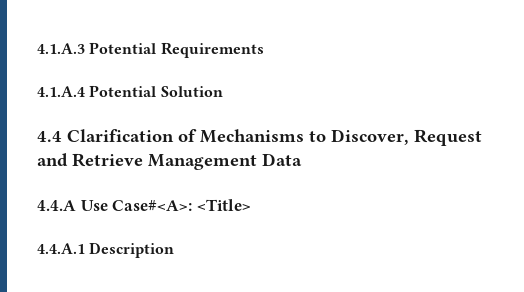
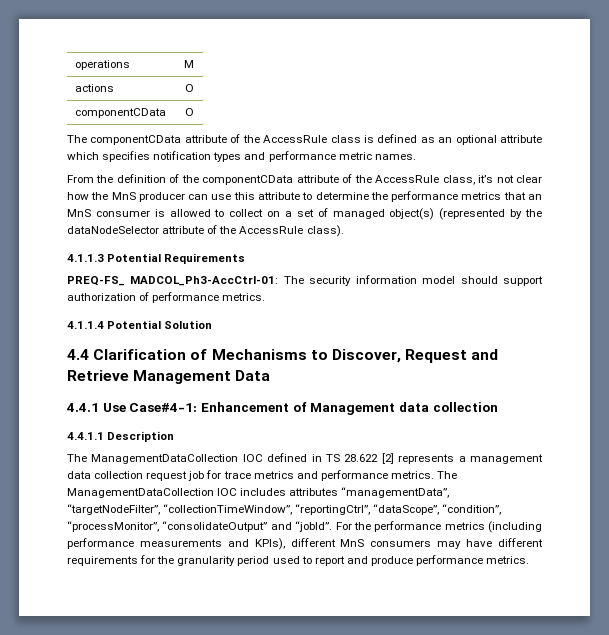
[37,42,264,58] [37,86,85,97] 4.1.A.3 Potential Requirements // 4.1.A.4 -> [75,60,131,70] [184,60,194,68] [75,84,115,92] [184,84,194,92] [75,108,167,118] [184,108,194,116] [67,134,542,145] [67,151,416,162] [67,174,542,185] [67,191,542,202] [67,208,542,220] [67,225,344,237] [67,253,246,264] [67,275,543,286] [67,292,266,303] [67,321,104,329] operations | M // actions | O // componentCData | O // The componentCData attribute of the AccessRule class is defined as an optional attribute which specifies notification types and performance metric names. // From the definition of the componentCData attribute of the AccessRule class, it’s not clear how the MnS producer can use this attribute to determine the performance metrics that an MnS consumer is allowed to collect on a set of managed object(s) (represented by the dataNodeSelector attribute of the AccessRule class). // 4.1.1.3 Potential Requirements // PREQ-FS_ MADCOL_Ph3-AccCtrl-01: The security information model should support authorization of performance metrics. // 4.1.1.4
[37,199,251,211] [37,242,175,258] 4.4.A Use Case#<A>: <Title> // 4.4.A.1 Description -> [66,402,498,415] [67,431,175,442] [67,453,543,464] [67,470,458,481] [67,487,450,498] [67,504,502,515] [67,521,542,533] [67,538,543,550] [67,555,530,566] 4.4.1 Use Case#4-1: Enhancement of Management data collection // 4.4.1.1 Description // The ManagementDataCollection IOC defined in TS 28.622 [2] represents a management data collection request job for trace metrics and performance metrics. The ManagementDataCollection IOC includes attributes “managementData”, “targetNodeFilter”, “collectionTimeWindow”, “reportingCtrl”, “dataScope”, “condition”, “processMonitor”, “consolidateOutput” and “jobId”. For the performance metrics (including performance measurements and KPIs), different MnS consumers may have different requirements for the granularity period used to report and produce performance metrics.

